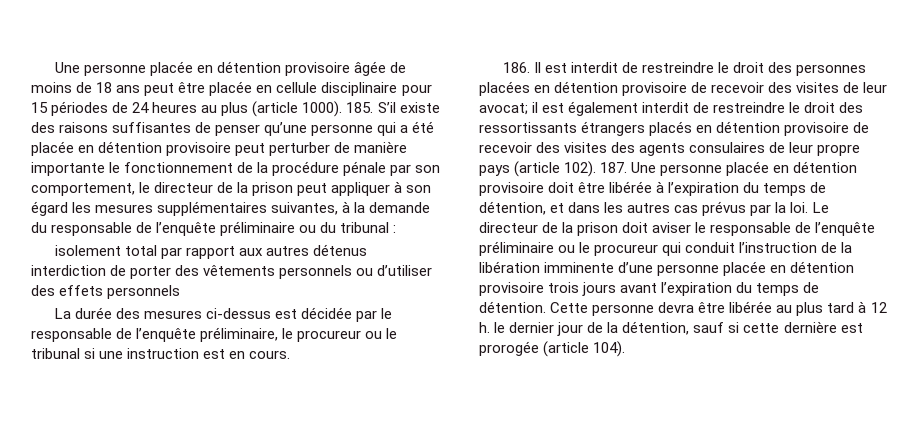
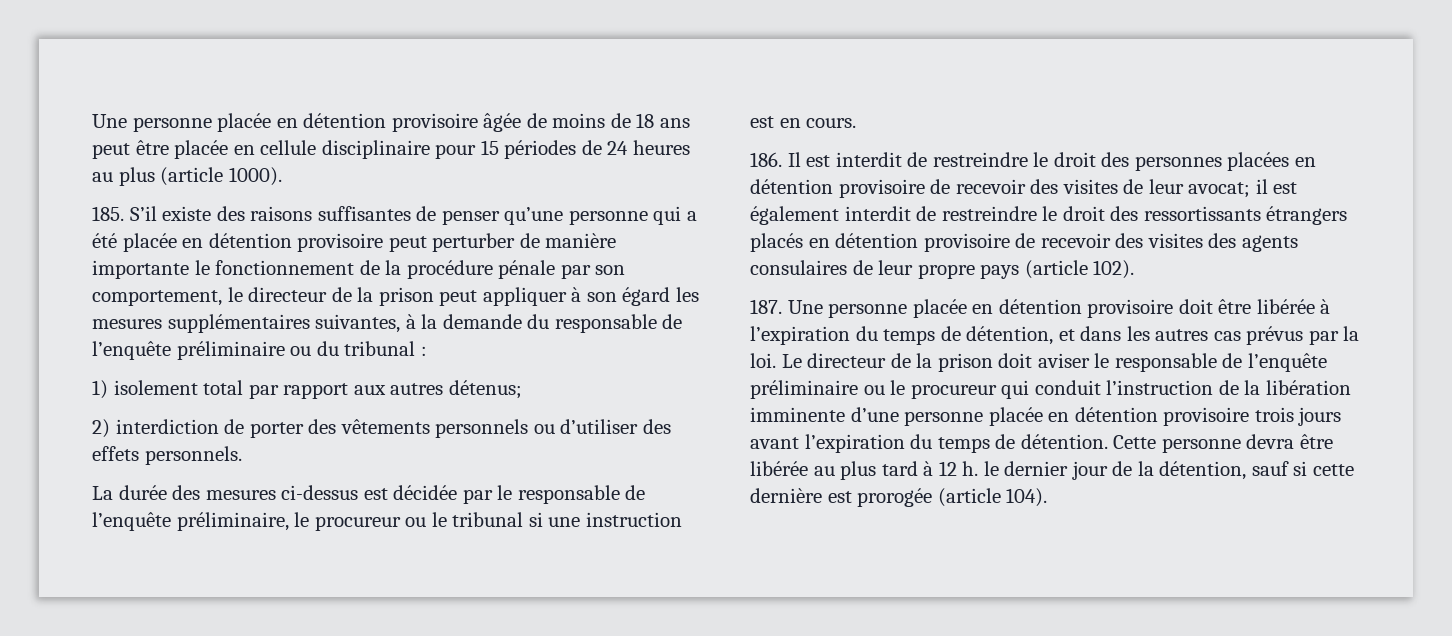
(343, 109) none -> (282, 176) //
(397, 229) none -> [92,380,108,399] 1)
[313,244,368,256] détenus -> [448,380,522,399] [92,419,110,438] détenus; // 2)
[107,285,181,299] personnels -> [144,446,242,465] personnels.
(597, 169) none -> (1135, 269) //

